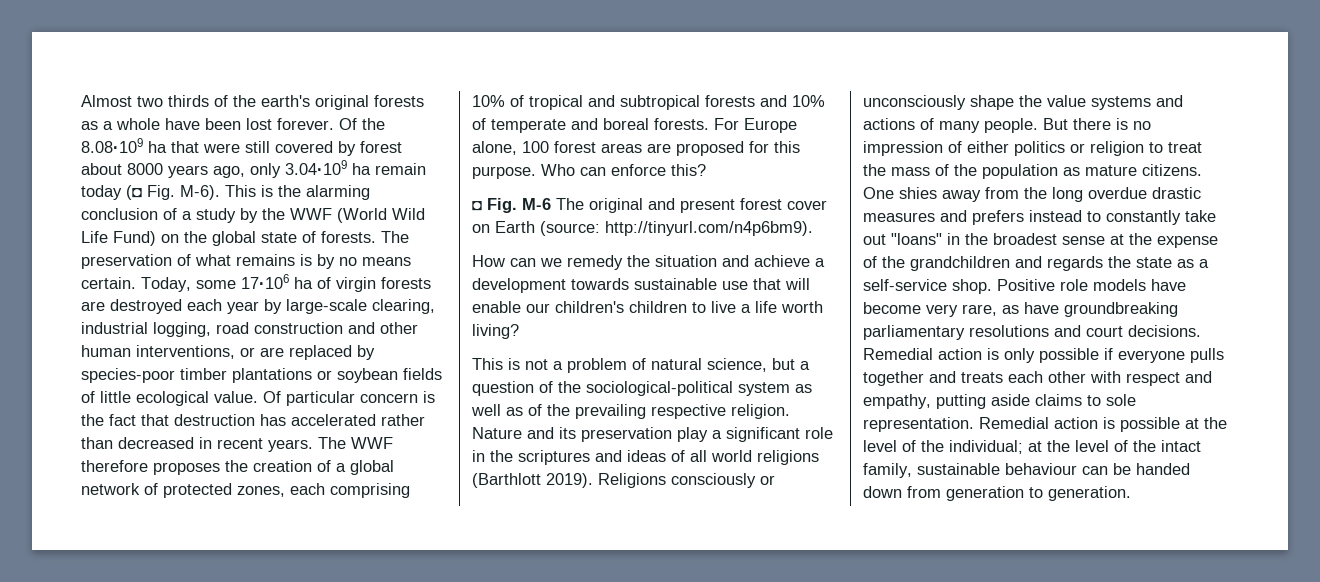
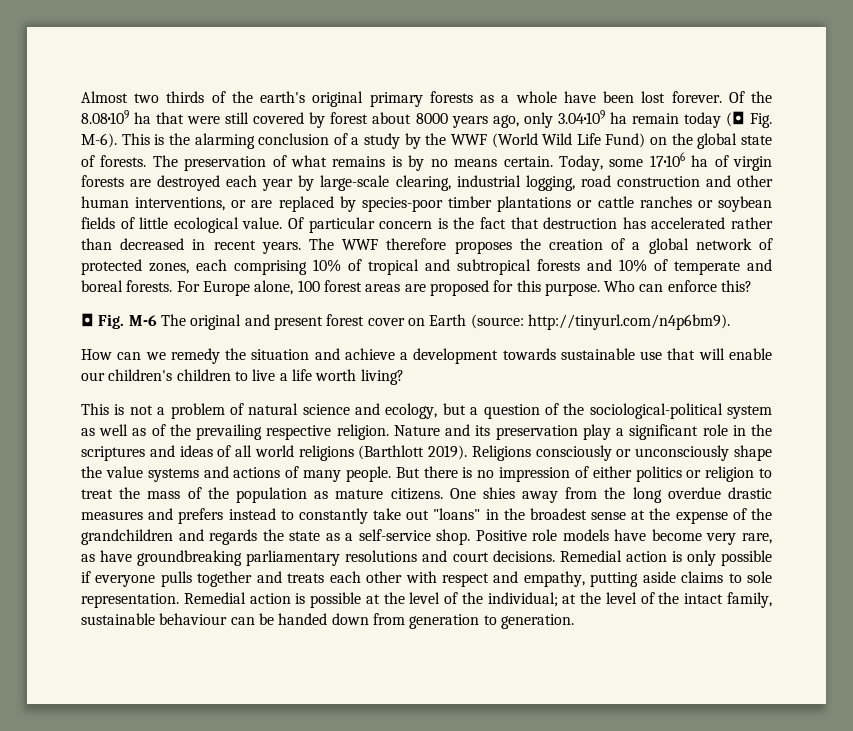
(369, 102) none -> [369,92,423,107] primary
(332, 375) none -> [597,196,713,208] cattle ranches or
[707,358,767,372] science, -> [302,403,438,419] science and ecology,

